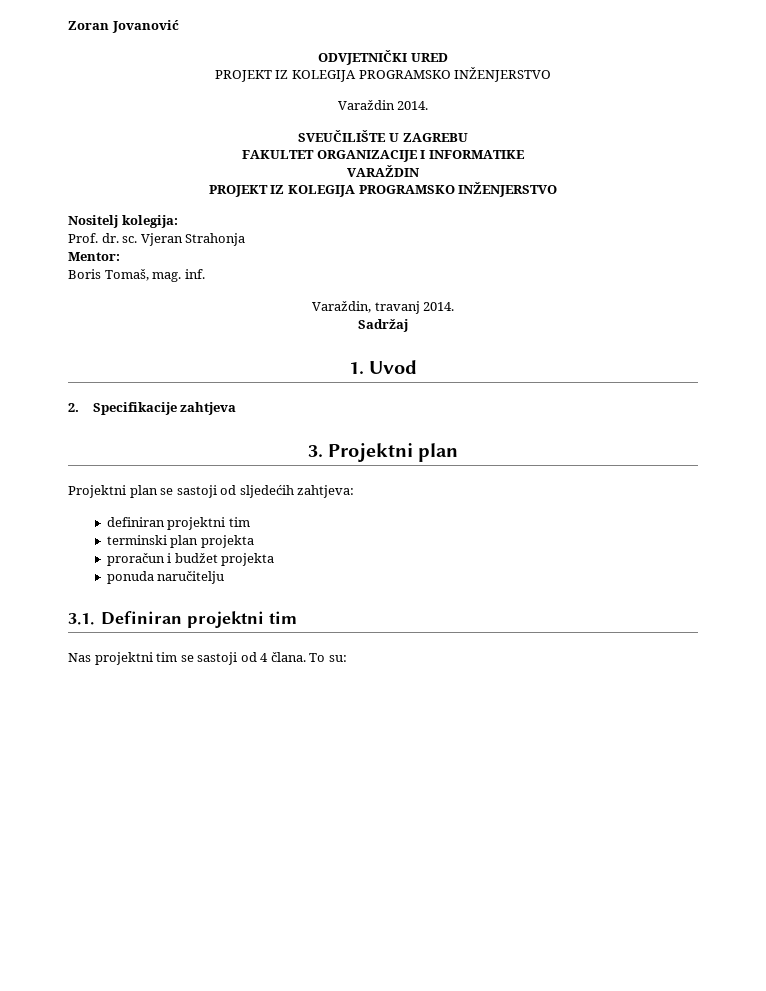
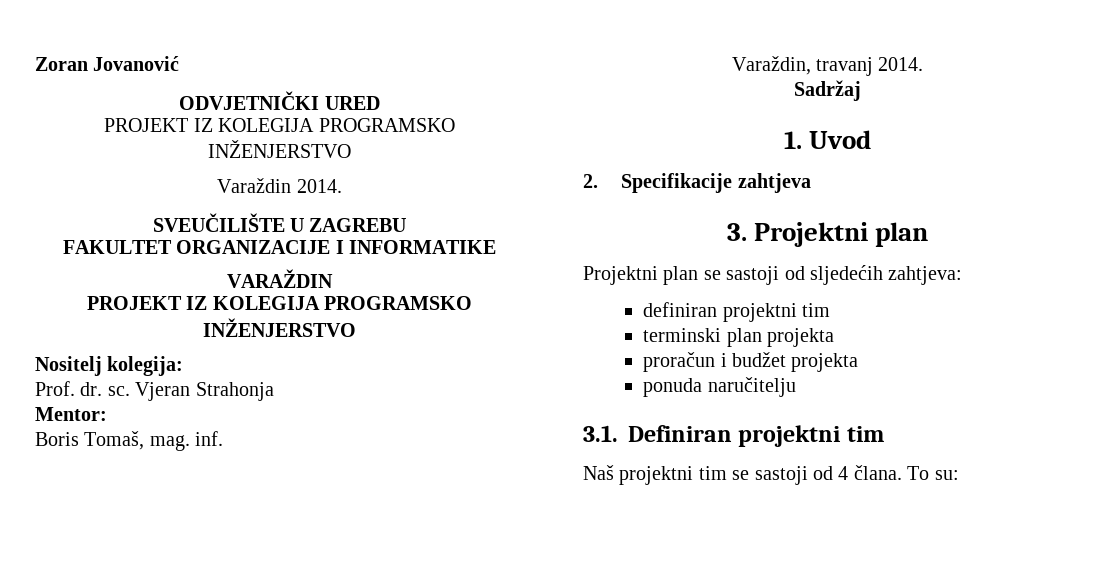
[68,653,91,662] Nas -> [583,465,614,480] Naš

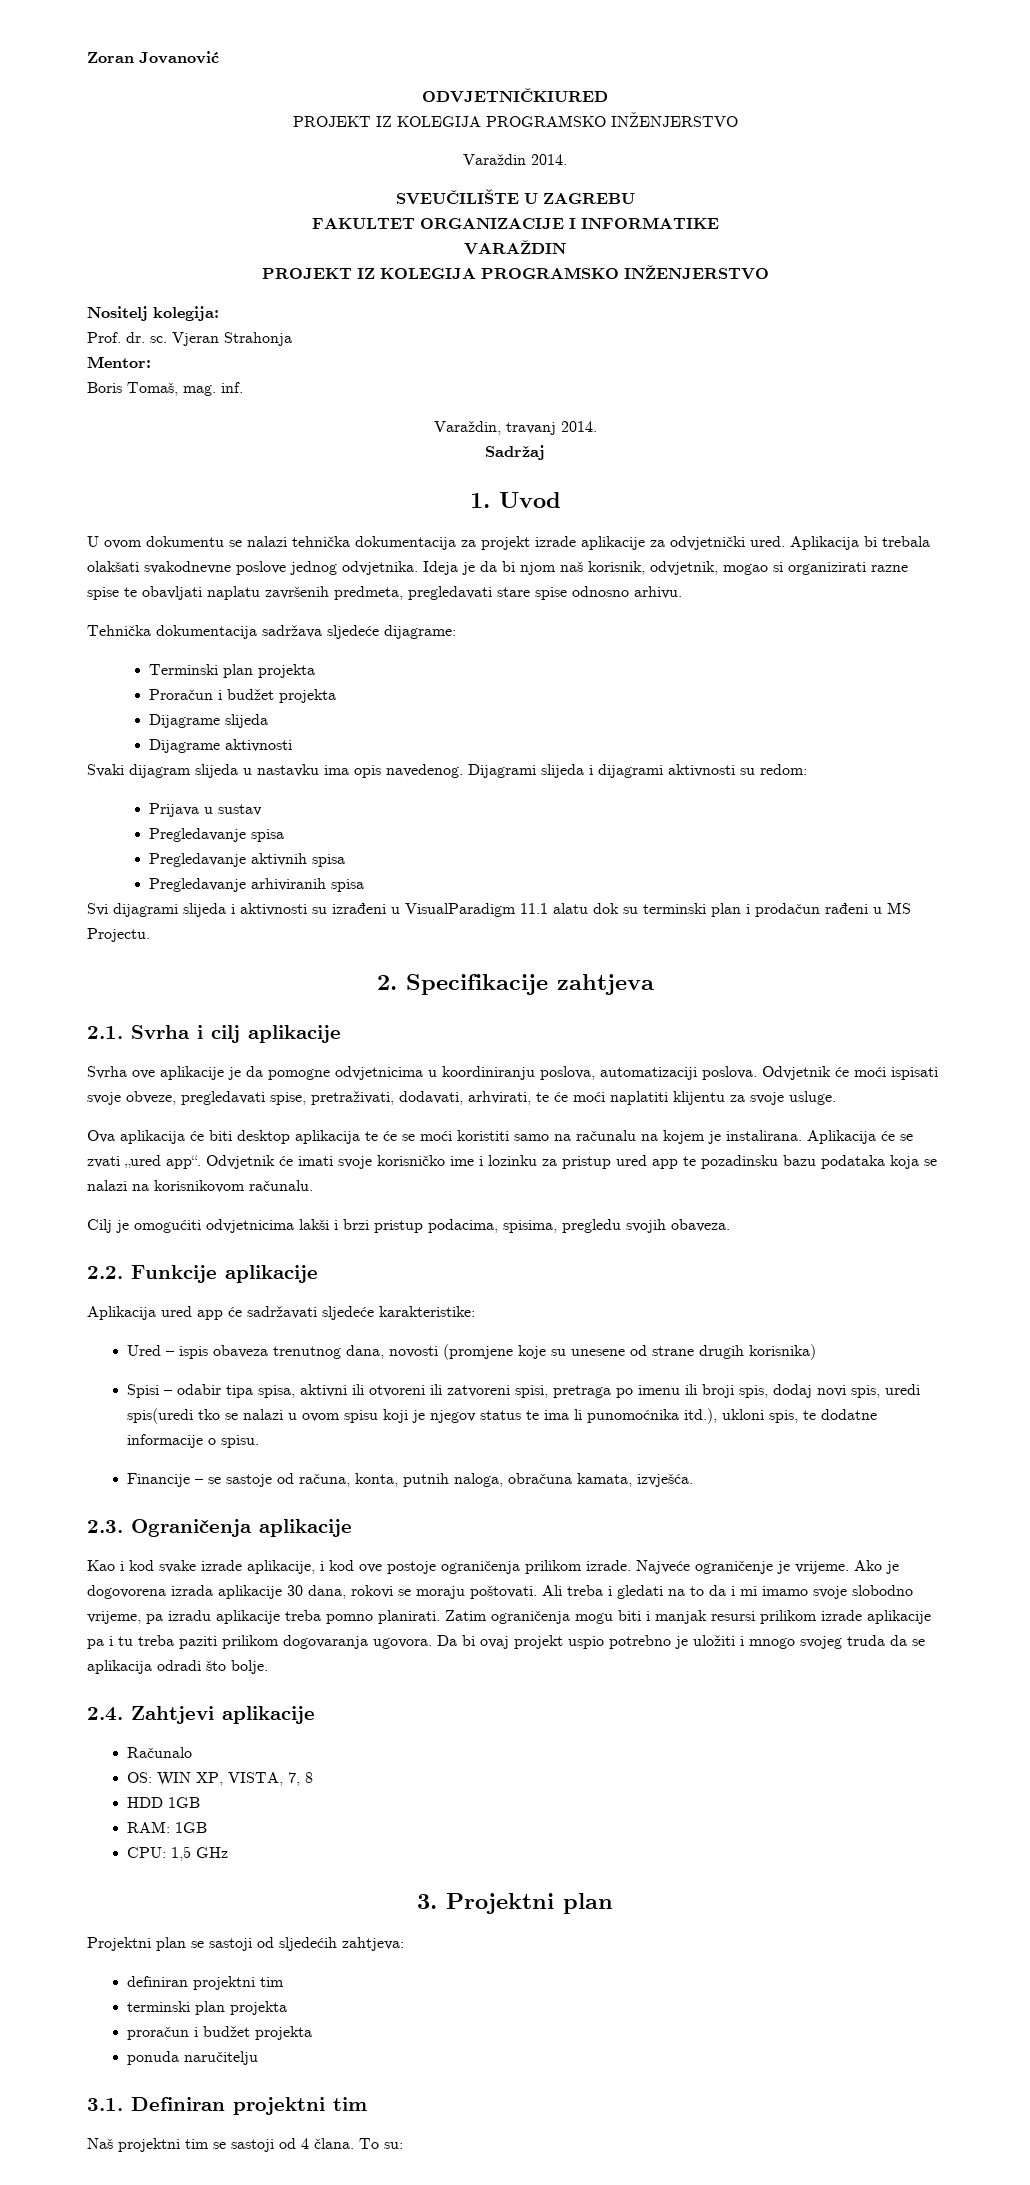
[179,91,380,110] ODVJETNIČKI URED -> [422,88,608,103] ODVJETNIČKIURED
[583,173,811,193] 2. Specifikacije zahtjeva -> [87,536,930,550] [87,561,908,575] [87,586,682,600] [87,625,456,639] [149,664,316,678] [149,689,337,703] [149,714,269,728] [149,739,293,753] [87,764,807,778] [149,803,263,817] [149,828,285,842] [149,853,346,867] [149,878,365,892] [87,902,911,917] [87,928,150,942] [376,974,654,995] [87,1025,341,1043] [87,1066,938,1080] [87,1091,836,1105] [87,1130,913,1144] [87,1155,937,1169] [87,1180,313,1193] [87,1219,730,1233] [87,1265,318,1283] [87,1306,475,1320] [126,1344,816,1360] [126,1384,920,1398] [126,1408,877,1424] [126,1434,259,1448] [126,1473,693,1487] [87,1519,352,1537] [87,1560,899,1574] [87,1585,913,1599] [87,1610,931,1624] [87,1635,925,1649] [87,1660,268,1674] [87,1706,315,1724] [126,1747,192,1758] [126,1772,313,1786] [126,1797,200,1808] [126,1821,207,1833] [126,1846,228,1861] U ovom dokumentu se nalazi tehnička dokumentacija za projekt izrade aplikacije za odvjetnički ured. Aplikacija bi trebala olakšati svakodnevne poslove jednog odvjetnika. Ideja je da bi njom naš korisnik, odvjetnik, mogao si organizirati razne spise te obavljati naplatu završenih predmeta, pregledavati stare spise odnosno arhivu. // Tehnička dokumentacija sadržava sljedeće dijagrame: // Terminski plan projekta // Proračun i budžet projekta // Dijagrame slijeda // Dijagrame aktivnosti // Svaki dijagram slijeda u nastavku ima opis navedenog. Dijagrami slijeda i dijagrami aktivnosti su redom: // Prijava u sustav // Pregledavanje spisa // Pregledavanje aktivnih spisa // Pregledavanje arhiviranih spisa // Svi dijagrami slijeda i aktivnosti su izrađeni u VisualParadigm 11.1 alatu dok su terminski plan i prodačun rađeni u MS Projectu. // 2. Specifikacije zahtjeva // 2.1. Svrha i cilj aplikacije // Svrha ove aplikacije je da pomogne odvjetnicima u koordiniranju poslova, automatizaciji poslova. Odvjetnik će moći ispisati svoje obveze, pregledavati spise, pretraživati, dodavati, arhvirati, te će moći naplatiti klijentu za svoje usluge. // Ova aplikacija će biti desktop aplikacija te će se moći koristiti samo na računalu na kojem je instalirana. Aplikacija će se zvati „ured app“. Odvjetnik će imati svoje korisničko ime i lozinku za pristup ured app te pozadinsku bazu podataka koja se nalazi na korisnikovom računalu. // Cilj je omogućiti odvjetnicima lakši i brzi pristup podacima, spisima, pregledu svojih obaveza. // 2.2. Funkcije aplikacije // Aplikacija ured app će sadržavati sljedeće karakteristike: // Ured – ispis obaveza trenutnog dana, novosti (promjene koje su unesene od strane drugih korisnika) // Spisi – odabir tipa spisa, aktivni ili otvoreni ili zatvoreni spisi, pretraga po imenu ili broji spis, dodaj novi spis, uredi spis(uredi tko se nalazi u ovom spisu koji je njegov status te ima li punomoćnika itd.), ukloni spis, te dodatne informacije o spisu. // Financije – se sastoje od računa, konta, putnih naloga, obračuna kamata, izvješća. // 2.3. Ograničenja aplikacije // Kao i kod svake izrade aplikacije, i kod ove postoje ograničenja prilikom izrade. Najveće ograničenje je vrijeme. Ako je dogovorena izrada aplikacije 30 dana, rokovi se moraju poštovati. Ali treba i gledati na to da i mi imamo svoje slobodno vrijeme, pa izradu aplikacije treba pomno planirati. Zatim ograničenja mogu biti i manjak resursi prilikom izrade aplikacije pa i tu treba paziti prilikom dogovaranja ugovora. Da bi ovaj projekt uspio potrebno je uložiti i mnogo svojeg truda da se aplikacija odradi što bolje. // 2.4. Zahtjevi aplikacije // Računalo // OS: WIN XP, VISTA, 7, 8 // HDD 1GB // RAM: 1GB // CPU: 1,5 GHz

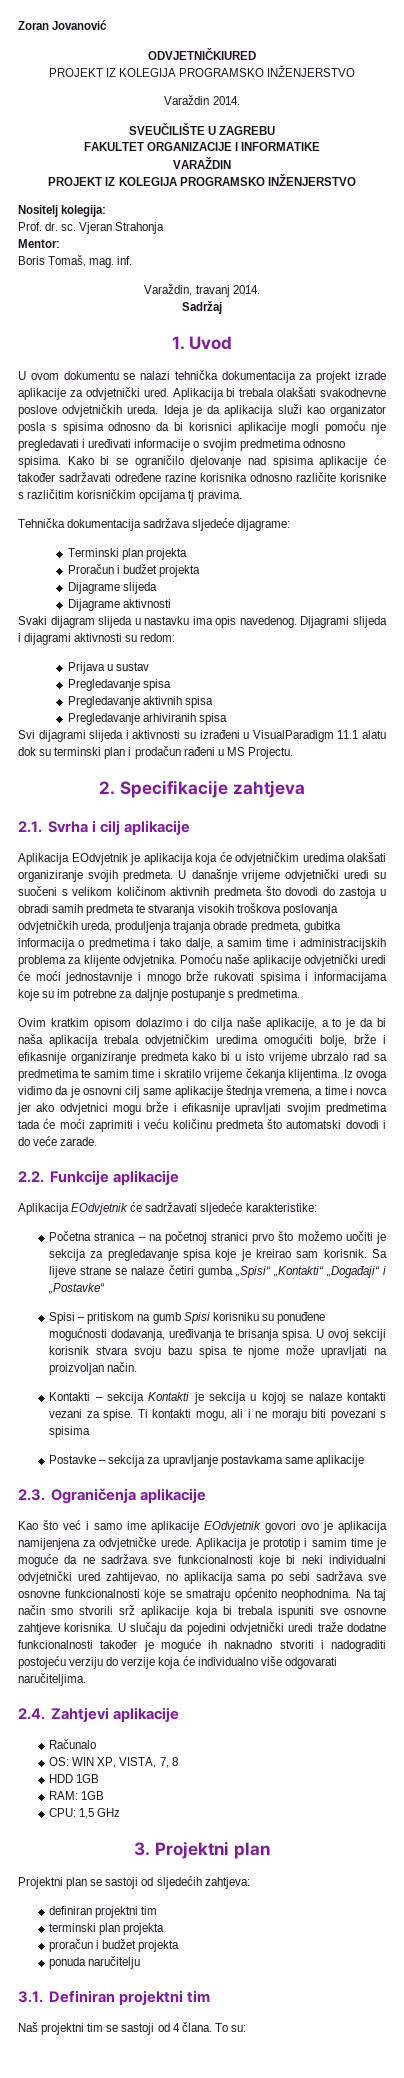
[290,561,418,575] jednog odvjetnika. -> [62,404,159,417] odvjetničkih ureda.
[502,561,908,575] [87,586,682,600] bi njom naš korisnik, odvjetnik, mogao si organizirati razne spise te obavljati naplatu završenih predmeta, pregledavati stare spise odnosno arhivu. -> [224,404,387,417] [18,421,387,434] [18,439,345,451] [18,455,386,468] [18,472,386,482] [18,489,242,502] aplikacija služi kao organizator posla s spisima odnosno da bi korisnici aplikacije mogli pomoću nje pregledavati i uređivati informacije o svojim predmetima odnosno spisima. Kako bi se ograničilo djelovanje nad spisima aplikacije će također sadržavati određene razine korisnika odnosno različite korisnike s različitim korisničkim opcijama tj pravima.
[87,1066,938,1080] [87,1091,836,1105] [87,1130,913,1144] [87,1155,937,1169] [87,1180,313,1193] [87,1219,730,1233] Svrha ove aplikacije je da pomogne odvjetnicima u koordiniranju poslova, automatizaciji poslova. Odvjetnik će moći ispisati svoje obveze, pregledavati spise, pretraživati, dodavati, arhvirati, te će moći naplatiti klijentu za svoje usluge. // Ova aplikacija će biti desktop aplikacija te će se moći koristiti samo na računalu na kojem je instalirana. Aplikacija će se zvati „ured app“. Odvjetnik će imati svoje korisničko ime i lozinku za pristup ured app te pozadinsku bazu podataka koja se nalazi na korisnikovom računalu. // Cilj je omogućiti odvjetnicima lakši i brzi pristup podacima, spisima, pregledu svojih obaveza. -> [18,852,386,865] [18,869,386,882] [18,886,387,899] [18,903,338,916] [18,920,341,933] [18,938,387,950] [18,954,386,967] [18,971,387,984] [18,989,300,1001] [18,1017,387,1030] [18,1034,386,1047] [18,1052,388,1064] [18,1068,387,1081] [18,1085,387,1098] [17,1102,387,1115] [18,1119,386,1132] [18,1136,98,1146] Aplikacija EOdvjetnik je aplikacija koja će odvjetničkim uredima olakšati organiziranje svojih predmeta. U današnje vrijeme odvjetnički uredi su suočeni s velikom količinom aktivnih predmeta što dovodi do zastoja u obradi samih predmeta te stvaranja visokih troškova poslovanja odvjetničkih ureda, produljenja trajanja obrade predmeta, gubitka informacija o predmetima i tako dalje, a samim time i administracijskih problema za klijente odvjetnika. Pomoću naše aplikacije odvjetnički uredi će moći jednostavnije i mnogo brže rukovati spisima i informacijama koje su im potrebne za daljnje postupanje s predmetima. // Ovim kratkim opisom dolazimo i do cilja naše aplikacije, a to je da bi naša aplikacija trebala odvjetničkim uredima omogućiti bolje, brže i efikasnije organiziranje predmeta kako bi u isto vrijeme ubrzalo rad sa predmetima te samim time i skratilo vrijeme čekanja klijentima. Iz ovoga vidimo da je osnovni cilj same aplikacije štednja vremena, a time i novca jer ako odvjetnici mogu brže i efikasnije upravljati svojim predmetima tada će moći zaprimiti i veću količinu predmeta što automatski dovodi i do veće zarade.
[161,1306,223,1320] ured app -> [71,1203,129,1215] EOdvjetnik
[126,1344,816,1360] [126,1384,920,1398] [126,1408,877,1424] [126,1434,259,1448] [126,1473,693,1487] [87,1519,352,1537] [87,1560,899,1574] [87,1585,913,1599] [87,1610,931,1624] [87,1635,925,1649] [87,1660,268,1674] Ured – ispis obaveza trenutnog dana, novosti (promjene koje su unesene od strane drugih korisnika) // Spisi – odabir tipa spisa, aktivni ili otvoreni ili zatvoreni spisi, pretraga po imenu ili broji spis, dodaj novi spis, uredi spis(uredi tko se nalazi u ovom spisu koji je njegov status te ima li punomoćnika itd.), ukloni spis, te dodatne informacije o spisu. // Financije – se sastoje od računa, konta, putnih naloga, obračuna kamata, izvješća. // 2.3. Ograničenja aplikacije // Kao i kod svake izrade aplikacije, i kod ove postoje ograničenja prilikom izrade. Najveće ograničenje je vrijeme. Ako je dogovorena izrada aplikacije 30 dana, rokovi se moraju poštovati. Ali treba i gledati na to da i mi imamo svoje slobodno vrijeme, pa izradu aplikacije treba pomno planirati. Zatim ograničenja mogu biti i manjak resursi prilikom izrade aplikacije pa i tu treba paziti prilikom dogovaranja ugovora. Da bi ovaj projekt uspio potrebno je uložiti i mnogo svojeg truda da se aplikacija odradi što bolje. -> [49,1231,387,1244] [49,1249,387,1261] [49,1265,386,1278] [48,1283,106,1294] [49,1312,325,1324] [49,1328,386,1341] [49,1345,387,1358] [49,1362,138,1375] [49,1392,386,1404] [49,1409,386,1421] [49,1426,91,1438] [49,1455,364,1467] [18,1488,206,1504] [18,1520,387,1533] [18,1537,386,1550] [18,1554,386,1567] [18,1571,387,1584] [18,1588,386,1601] [18,1605,386,1618] [18,1622,386,1635] [18,1639,386,1652] [18,1656,337,1669] [18,1673,86,1686] Početna stranica – na početnoj stranici prvo što možemo uočiti je sekcija za pregledavanje spisa koje je kreirao sam korisnik. Sa lijeve strane se nalaze četiri gumba „Spisi“ „Kontakti“ „Događaji“ i „Postavke“ // Spisi – pritiskom na gumb Spisi korisniku su ponuđene mogućnosti dodavanja, uređivanja te brisanja spisa. U ovoj sekciji korisnik stvara svoju bazu spisa te njome može upravljati na proizvoljan način. // Kontakti – sekcija Kontakti je sekcija u kojoj se nalaze kontakti vezani za spise. Ti kontakti mogu, ali i ne moraju biti povezani s spisima // Postavke – sekcija za upravljanje postavkama same aplikacije // 2.3. Ograničenja aplikacije // Kao što već i samo ime aplikacije EOdvjetnik govori ovo je aplikacija namijenjena za odvjetničke urede. Aplikacija je prototip i samim time je moguće da ne sadržava sve funkcionalnosti koje bi neki individualni odvjetnički ured zahtijevao, no aplikacija sama po sebi sadržava sve osnovne funkcionalnosti koje se smatraju općenito neophodnima. Na taj način smo stvorili srž aplikacije koja bi trebala ispuniti sve osnovne zahtjeve korisnika. U slučaju da pojedini odvjetnički uredi traže dodatne funkcionalnosti također je moguće ih naknadno stvoriti i nadograditi postojeću verziju do verzije koja će individualno više odgovarati naručiteljima.

